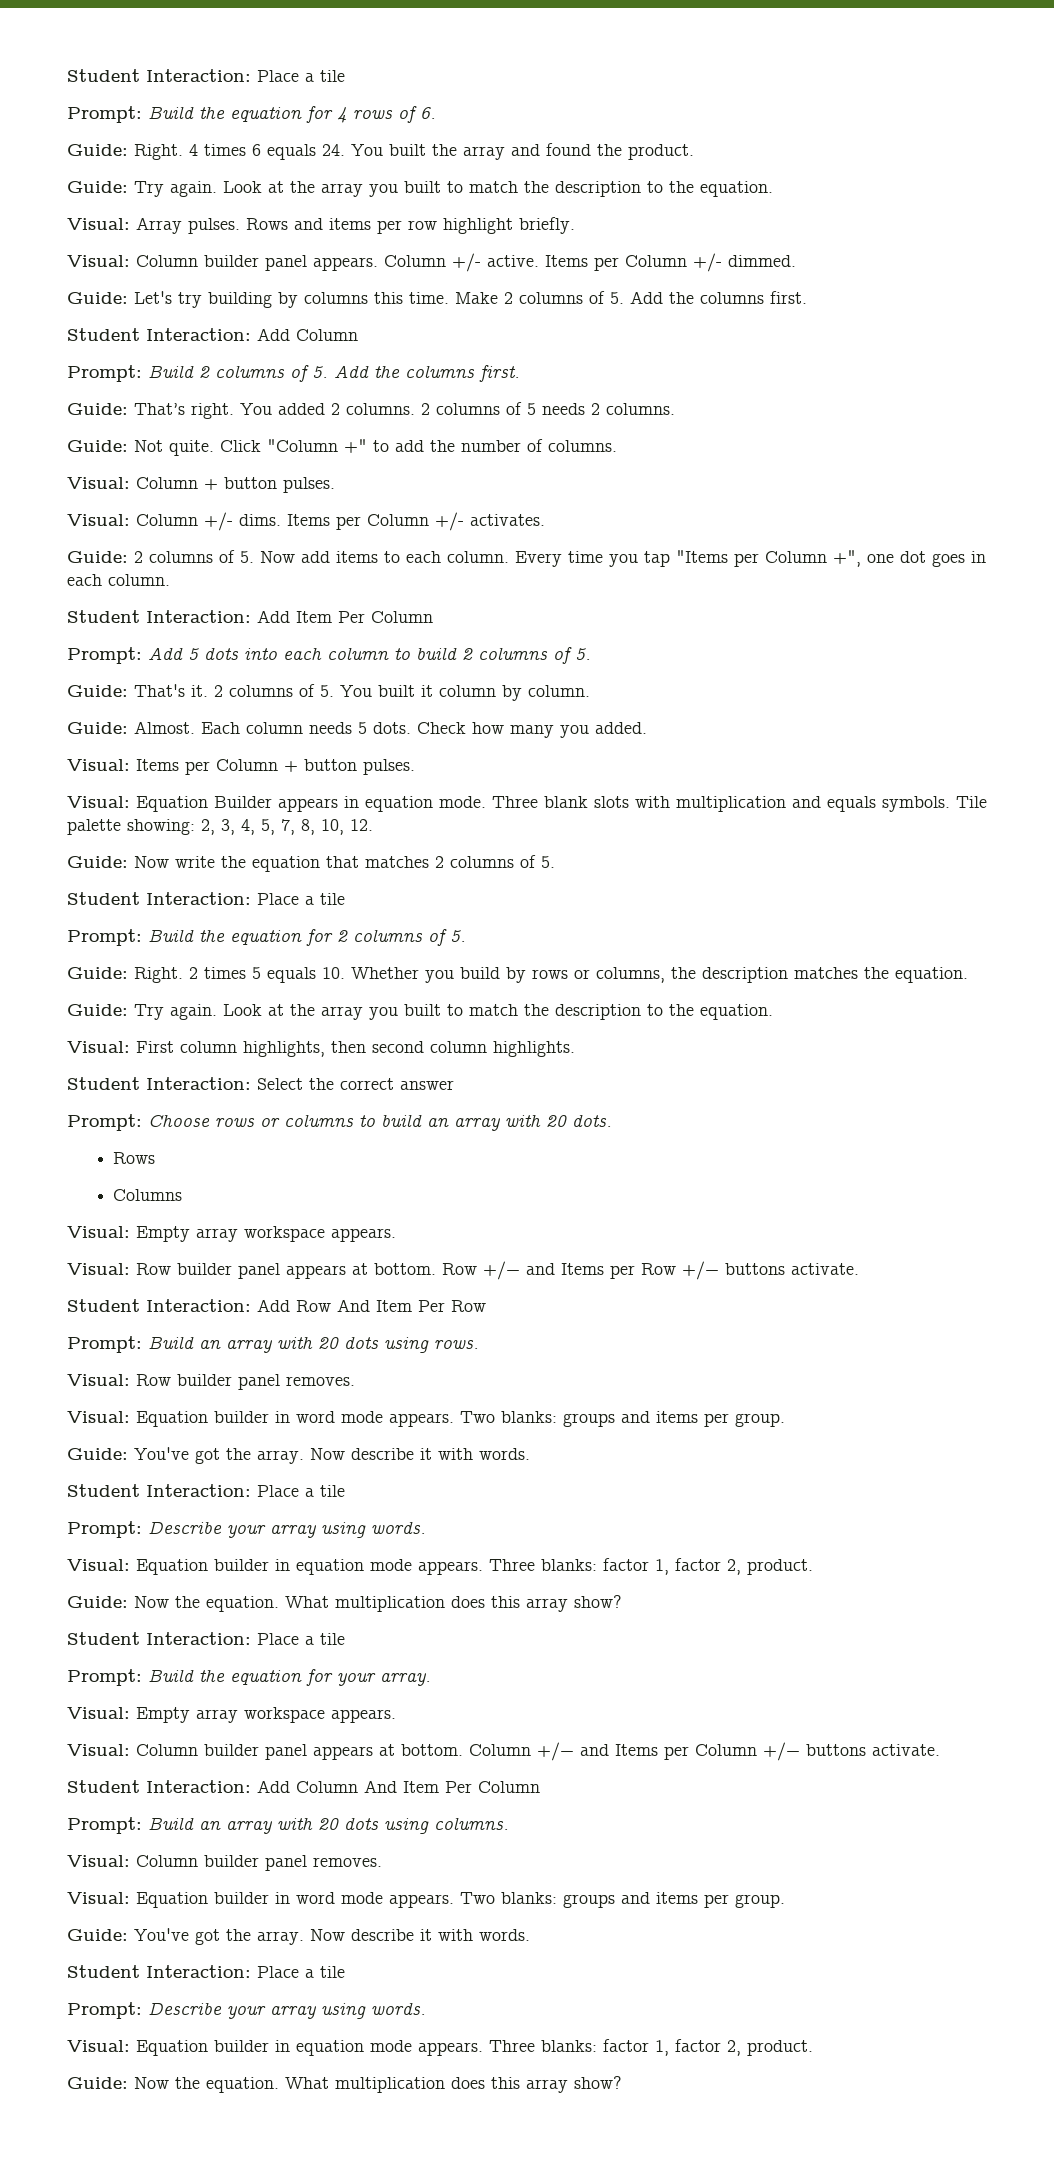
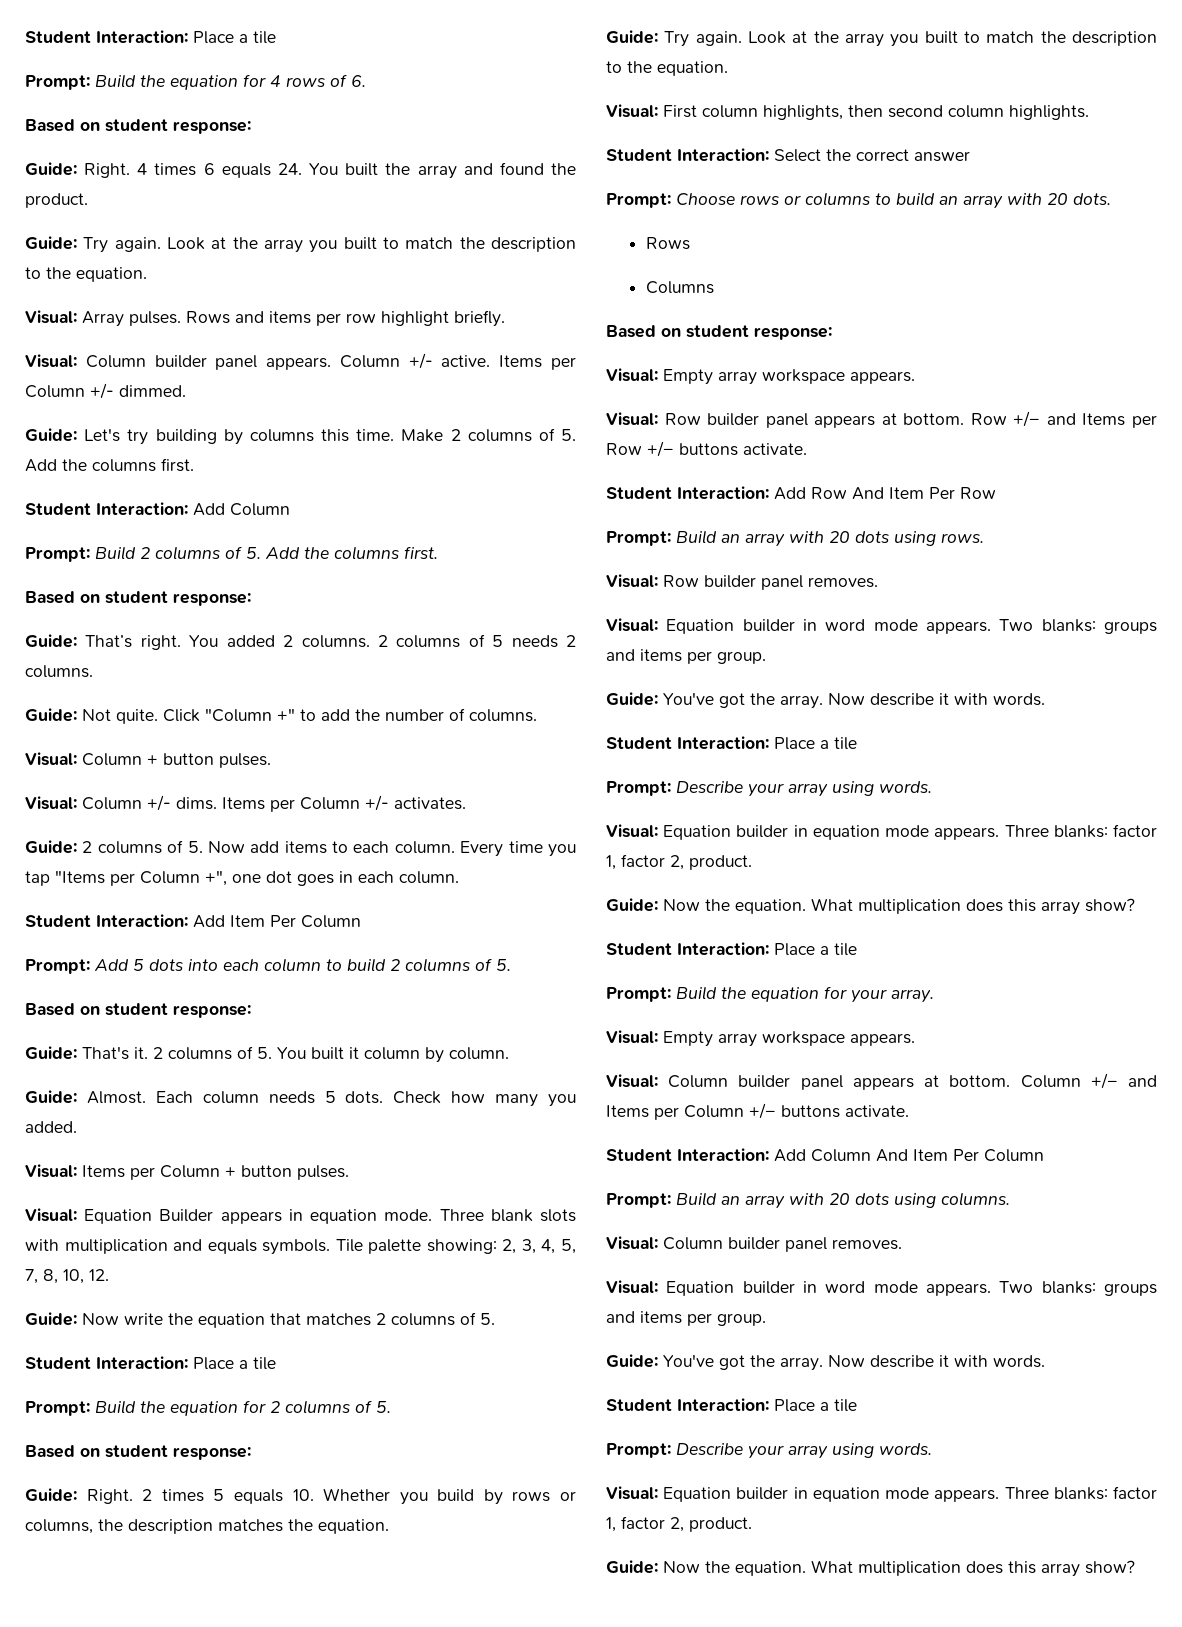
(436, 113) none -> [25,119,251,134] // Based on student response:
(520, 373) none -> [25,591,251,606] // Based on student response:
(591, 654) none -> [25,1003,251,1018] // Based on student response:
(466, 936) none -> [25,1445,251,1460] // Based on student response:
(183, 1195) none -> [606,325,832,340] // Based on student response:

